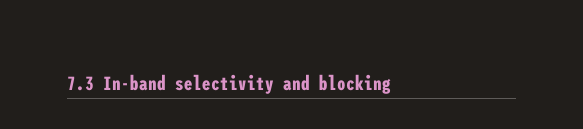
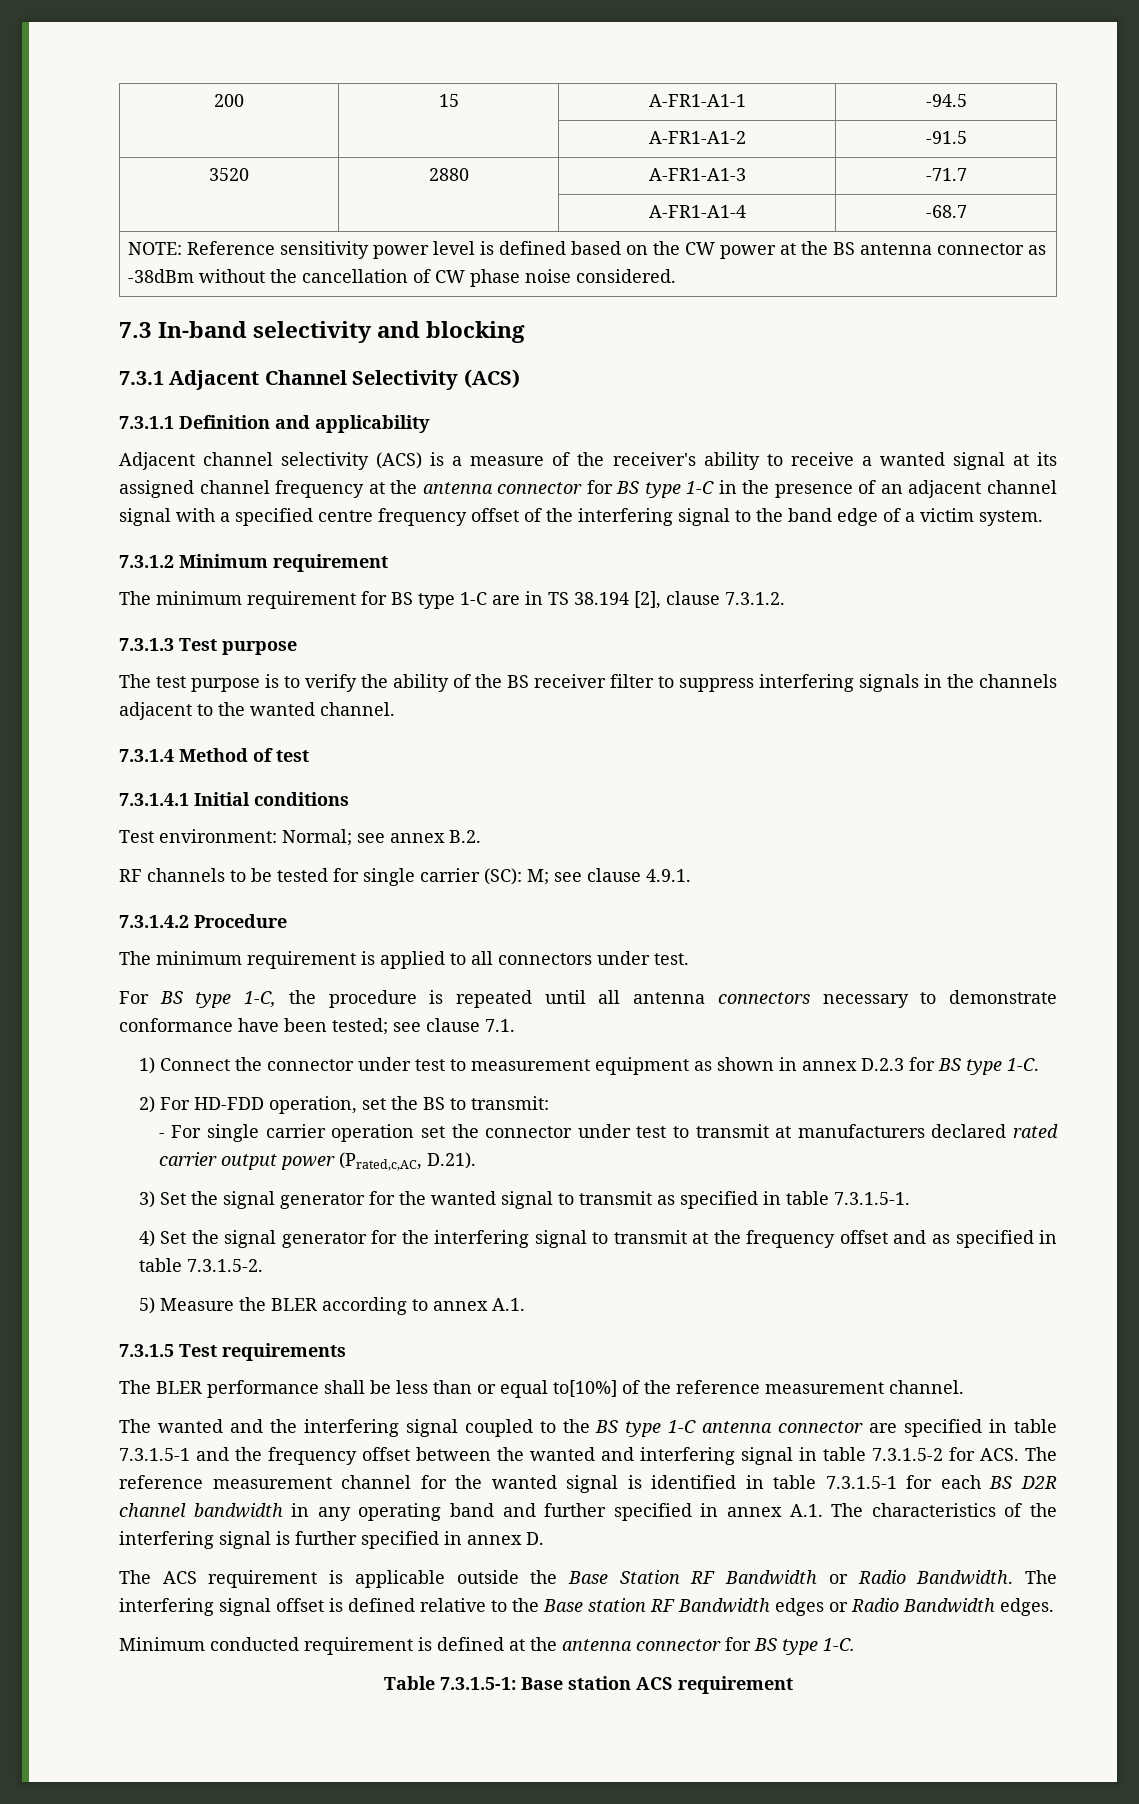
(67, 83) none -> [214,94,244,107] [438,94,459,107] [648,94,746,107] [925,94,967,107] [648,131,746,144] [925,131,967,144] [209,168,249,181] [428,168,469,181] [648,168,746,181] [925,168,967,181] [648,205,746,218] [925,205,967,218] [127,241,1046,259] [127,269,676,287] 200 | 15 | A-FR1-A1-1 | -94.5 // | | A-FR1-A1-2 | -91.5 // 3520 | 2880 | A-FR1-A1-3 | -71.7 // | | A-FR1-A1-4 | -68.7 // NOTE: Reference sensitivity power level is defined based on the CW power at the BS antenna connector as -38dBm without the cancellation of CW phase noise considered. //
(391, 84) none -> [119,369,520,390] [119,415,430,433] [119,452,1057,470] [119,480,1057,498] [119,508,1043,526] [119,554,388,572] [119,591,785,609] [119,638,297,655] [119,674,1057,692] [119,702,395,720] [119,748,309,762] [119,792,349,806] [119,829,481,846] [119,868,691,886] [119,914,287,928] [119,951,689,969] [119,990,1057,1008] [119,1018,515,1035] [138,1057,1039,1075] [138,1096,549,1114] [158,1124,1059,1142] [158,1152,476,1171] [138,1191,910,1209] [138,1230,1057,1248] [138,1258,263,1272] [138,1297,525,1315] [119,1343,346,1361] [119,1380,964,1398] [119,1419,1058,1437] [119,1447,1057,1465] [119,1475,1057,1493] [119,1503,1058,1521] [119,1531,544,1549] [119,1570,1057,1588] [119,1598,1054,1616] [119,1637,855,1655] [383,1676,793,1694] // 7.3.1 Adjacent Channel Selectivity (ACS) // 7.3.1.1 Definition and applicability // Adjacent channel selectivity (ACS) is a measure of the receiver's ability to receive a wanted signal at its assigned channel frequency at the antenna connector for BS type 1-C in the presence of an adjacent channel signal with a specified centre frequency offset of the interfering signal to the band edge of a victim system. // 7.3.1.2 Minimum requirement // The minimum requirement for BS type 1-C are in TS 38.194 [2], clause 7.3.1.2. // 7.3.1.3 Test purpose // The test purpose is to verify the ability of the BS receiver filter to suppress interfering signals in the channels adjacent to the wanted channel. // 7.3.1.4 Method of test // 7.3.1.4.1 Initial conditions // Test environment: Normal; see annex B.2. // RF channels to be tested for single carrier (SC): M; see clause 4.9.1. // 7.3.1.4.2 Procedure // The minimum requirement is applied to all connectors under test. // For BS type 1-C, the procedure is repeated until all antenna connectors necessary to demonstrate conformance have been tested; see clause 7.1. // 1) Connect the connector under test to measurement equipment as shown in annex D.2.3 for BS type 1-C. // 2) For HD-FDD operation, set the BS to transmit: // - For single carrier operation set the connector under test to transmit at manufacturers declared rated carrier output power (Prated,c,AC, D.21). // 3) Set the signal generator for the wanted signal to transmit as specified in table 7.3.1.5-1. // 4) Set the signal generator for the interfering signal to transmit at the frequency offset and as specified in table 7.3.1.5-2. // 5) Measure the BLER according to annex A.1. // 7.3.1.5 Test requirements // The BLER performance shall be less than or equal to[10%] of the reference measurement channel. // The wanted and the interfering signal coupled to the BS type 1-C antenna connector are specified in table 7.3.1.5-1 and the frequency offset between the wanted and interfering signal in table 7.3.1.5-2 for ACS. The reference measurement channel for the wanted signal is identified in table 7.3.1.5-1 for each BS D2R channel bandwidth in any operating band and further specified in annex A.1. The characteristics of the interfering signal is further specified in annex D. // The ACS requirement is applicable outside the Base Station RF Bandwidth or Radio Bandwidth. The interfering signal offset is defined relative to the Base station RF Bandwidth edges or Radio Bandwidth edges. // Minimum conducted requirement is defined at the antenna connector for BS type 1-C. // Table 7.3.1.5-1: Base station ACS requirement

